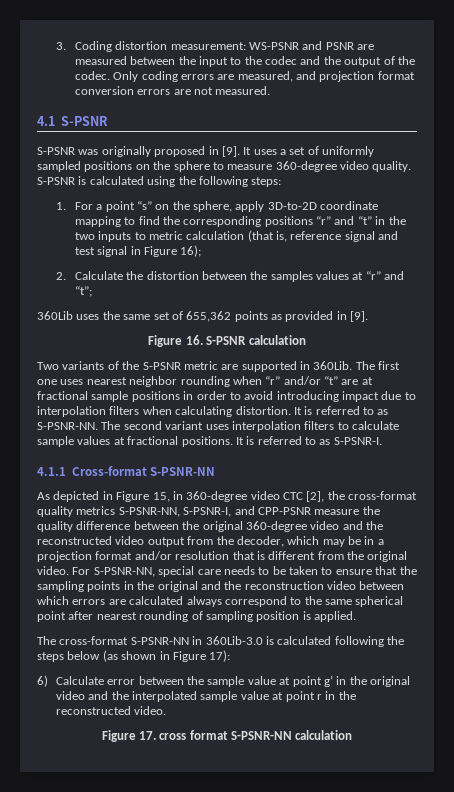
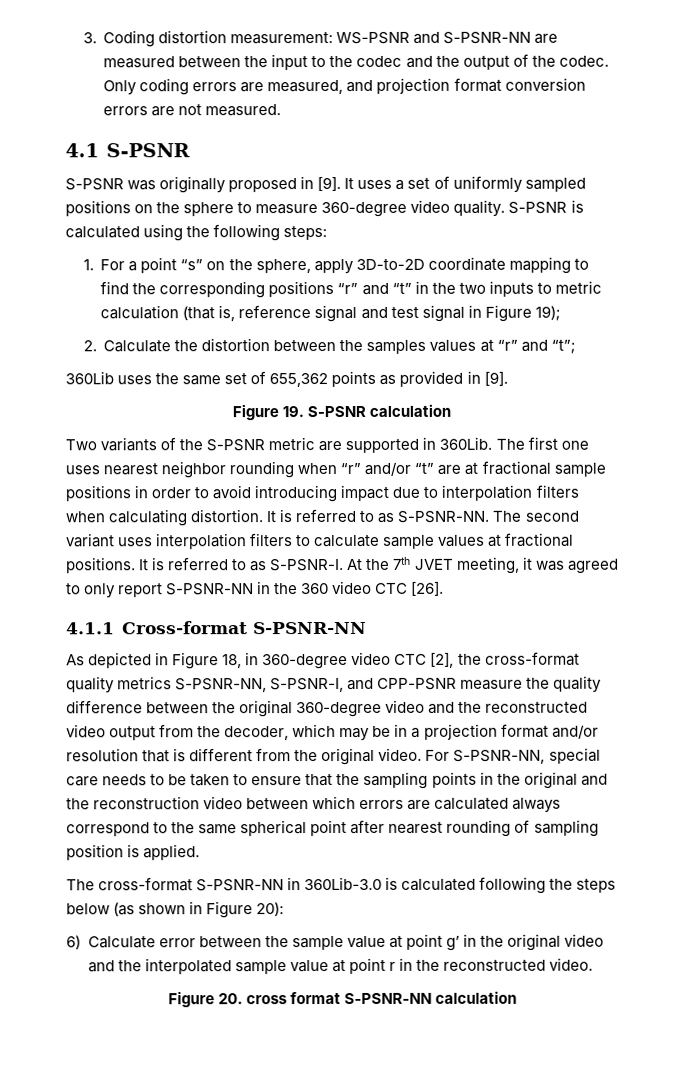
[325,42,354,50] PSNR -> [443,31,532,44] S-PSNR-NN
[180,245,202,257] 16); -> [534,305,561,321] 19);
[185,335,203,345] 16. -> [281,406,304,418] 19.
(382, 441) none -> [347,556,619,574] [66,580,445,599] At the 7th JVET meeting, it was agreed to only report S-PSNR-NN in the 360 video CTC [26].
[152,492,170,502] 15, -> [222,654,243,669] 18,
[209,650,231,662] 17): -> [256,902,285,917] 20):
[138,731,156,740] 17. -> [217,993,243,1005] 20.

